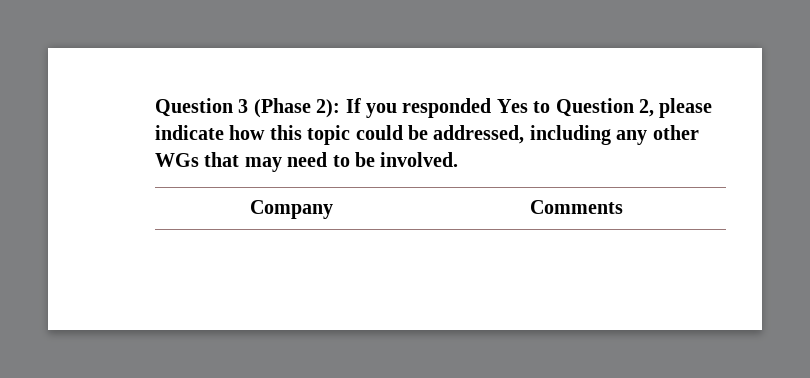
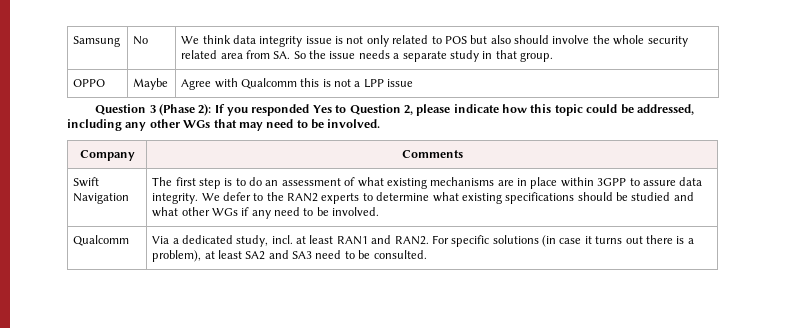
(155, 107) none -> [73,36,121,47] [133,36,149,45] [181,35,688,47] [181,50,554,62] [73,79,106,87] [133,78,169,90] [181,78,414,90] Samsung | No | We think data integrity issue is not only related to POS but also should involve the whole security related area from SA. So the issue needs a separate study in that group. // OPPO | Maybe | Agree with Qualcomm this is not a LPP issue //
(623, 207) none -> [73,177,100,187] [73,193,130,204] [152,177,703,189] [152,192,694,204] [152,207,380,219] [73,235,130,246] [152,235,694,247] [152,250,427,262] // Swift Navigation | The first step is to do an assessment of what existing mechanisms are in place within 3GPP to assure data integrity. We defer to the RAN2 experts to determine what existing specifications should be studied and what other WGs if any need to be involved. // Qualcomm | Via a dedicated study, incl. at least RAN1 and RAN2. For specific solutions (in case it turns out there is a problem), at least SA2 and SA3 need to be consulted.

